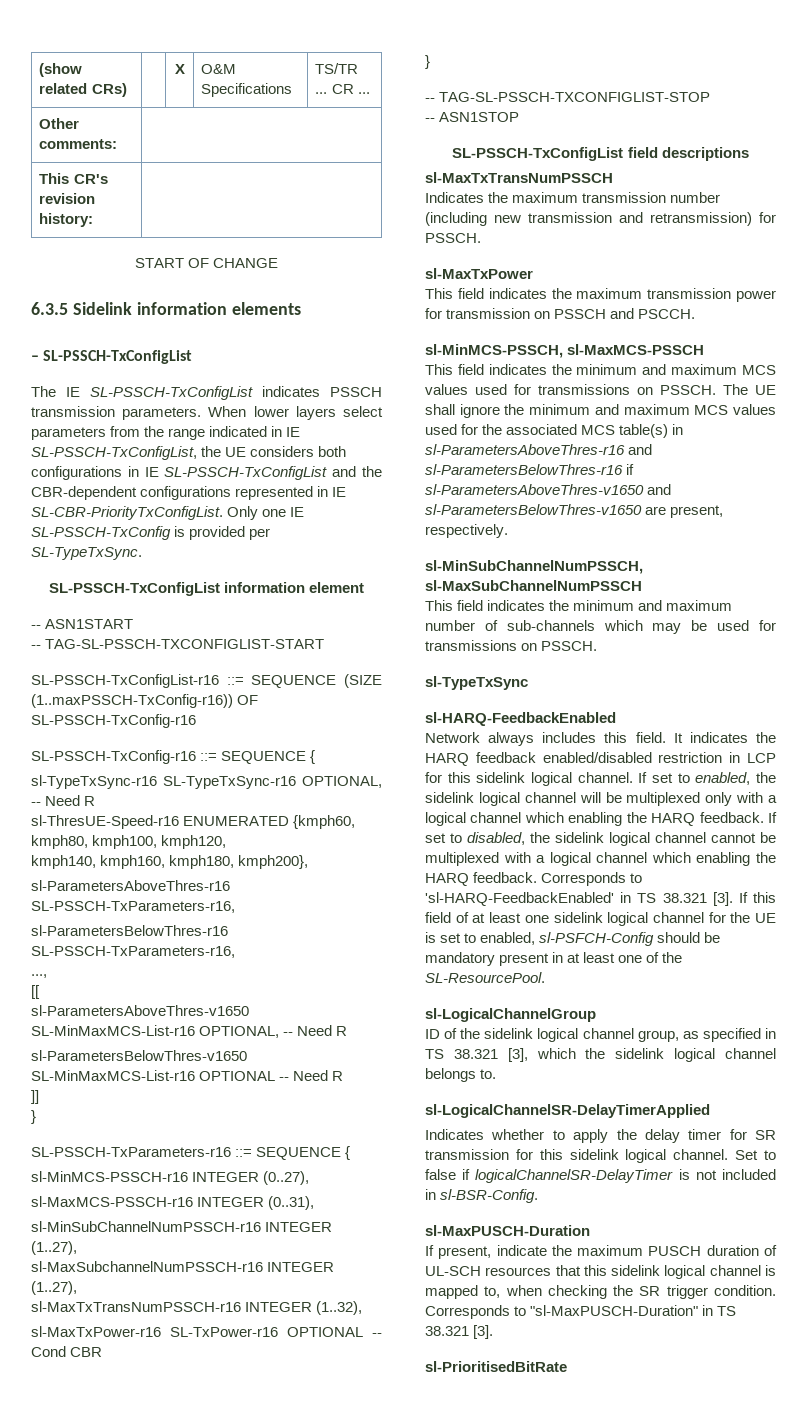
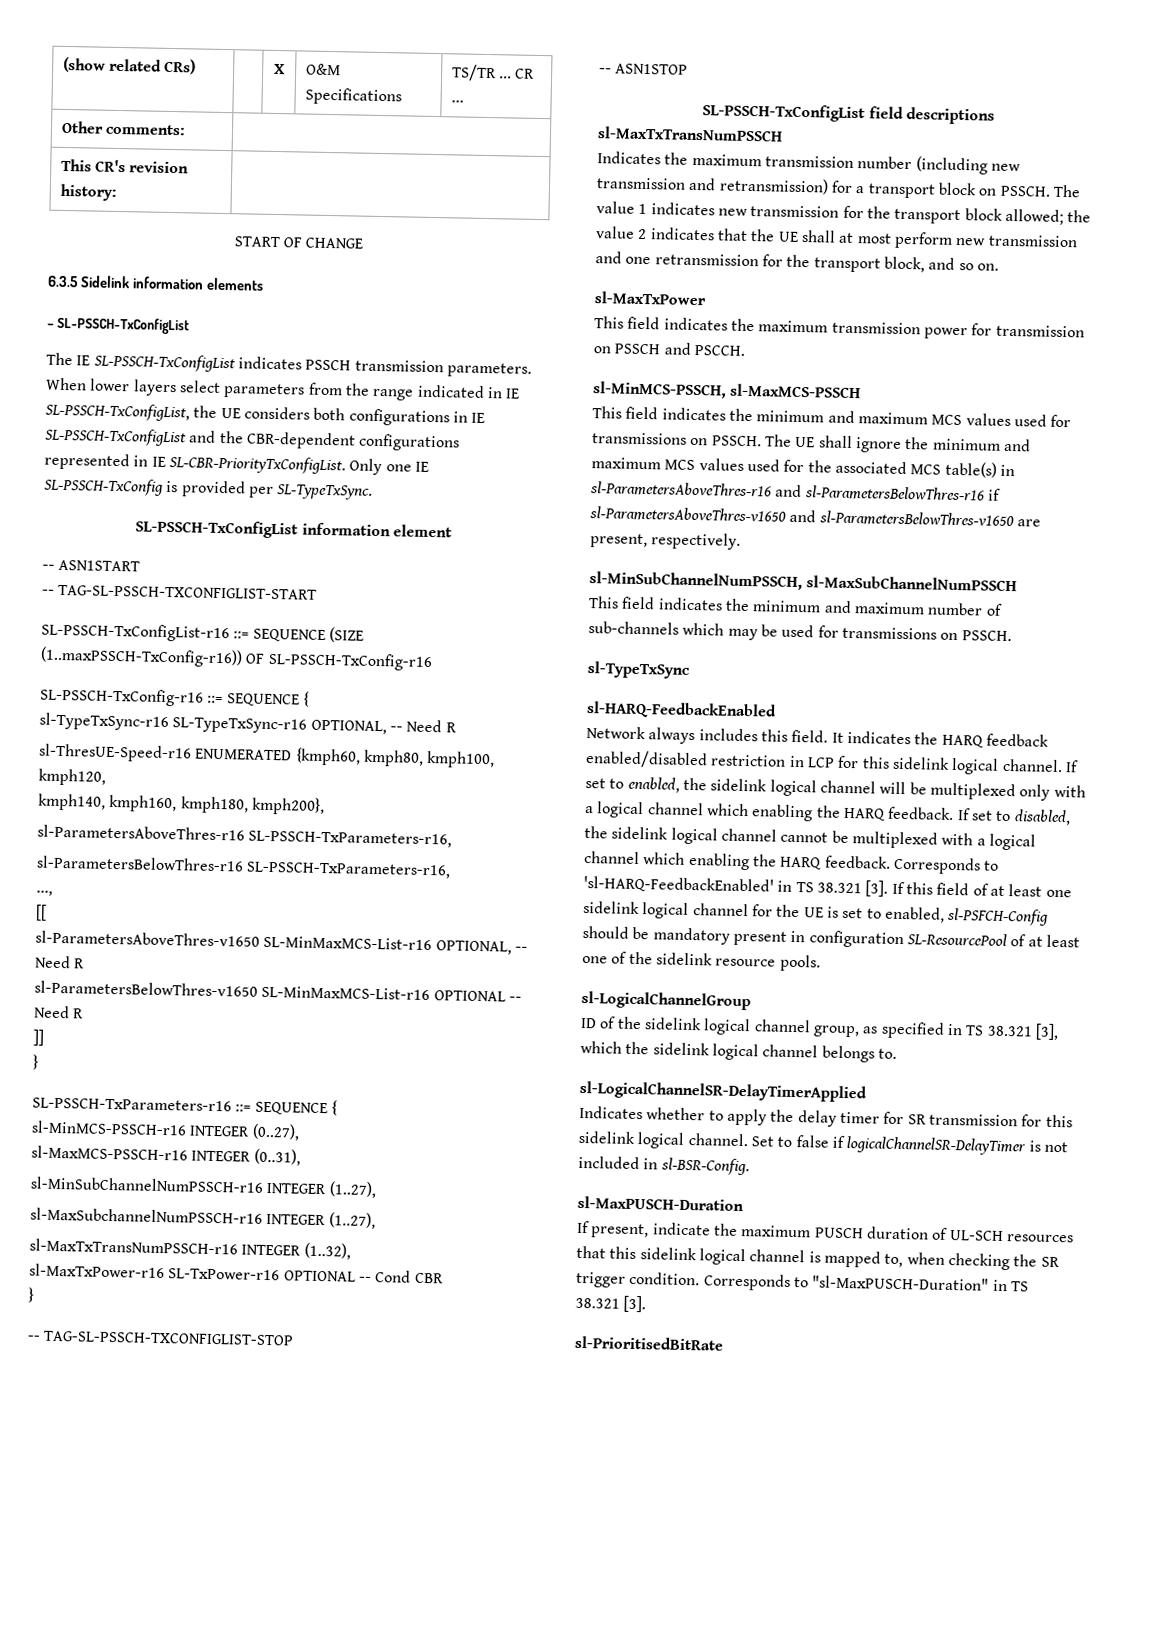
[425,233,481,243] PSSCH. -> [855,182,1081,199] [596,201,1092,225] [596,226,1078,249] [595,251,999,273] a transport block on PSSCH. The value 1 indicates new transmission for the transport block allowed; the value 2 indicates that the UE shall at most perform new transmission and one retransmission for the transport block, and so on.
(564, 957) none -> [808,930,1027,949] configuration SL-ResourcePool of
[425,972,545,983] SL-ResourcePool. -> [655,952,821,972] sidelink resource pools.

